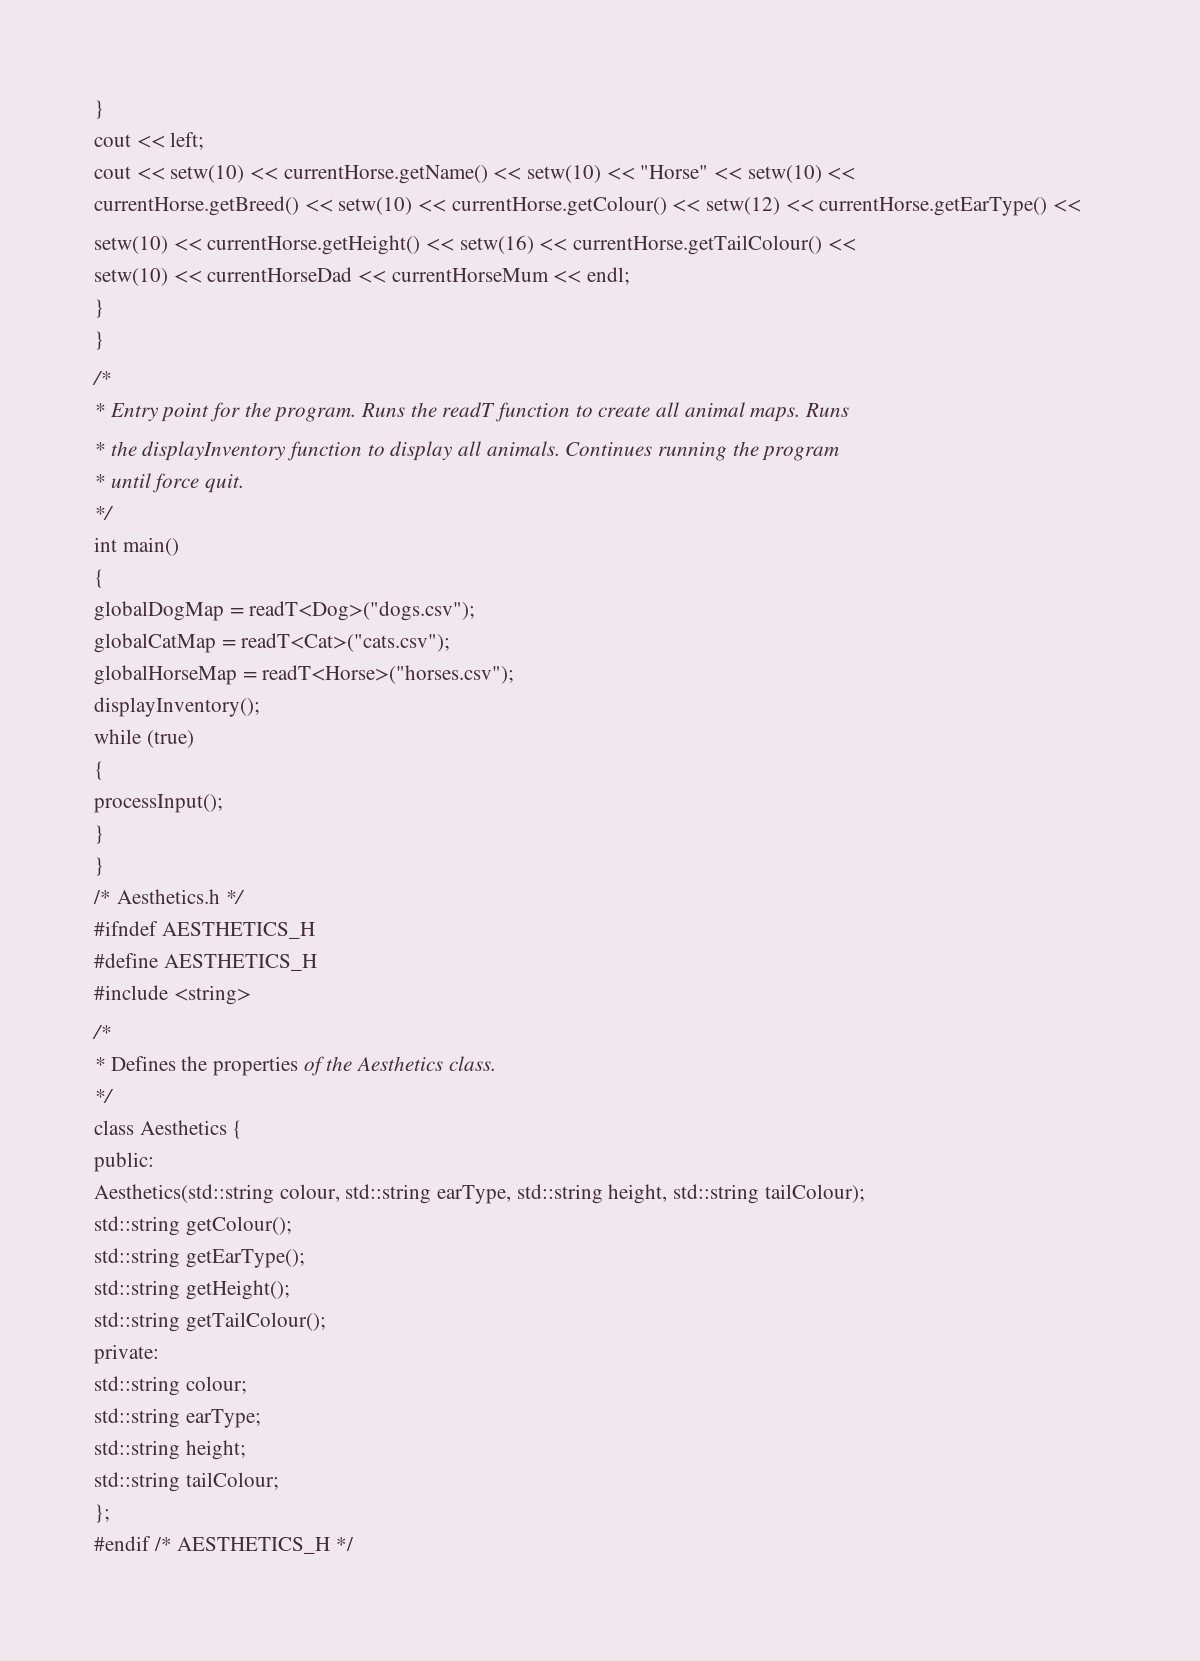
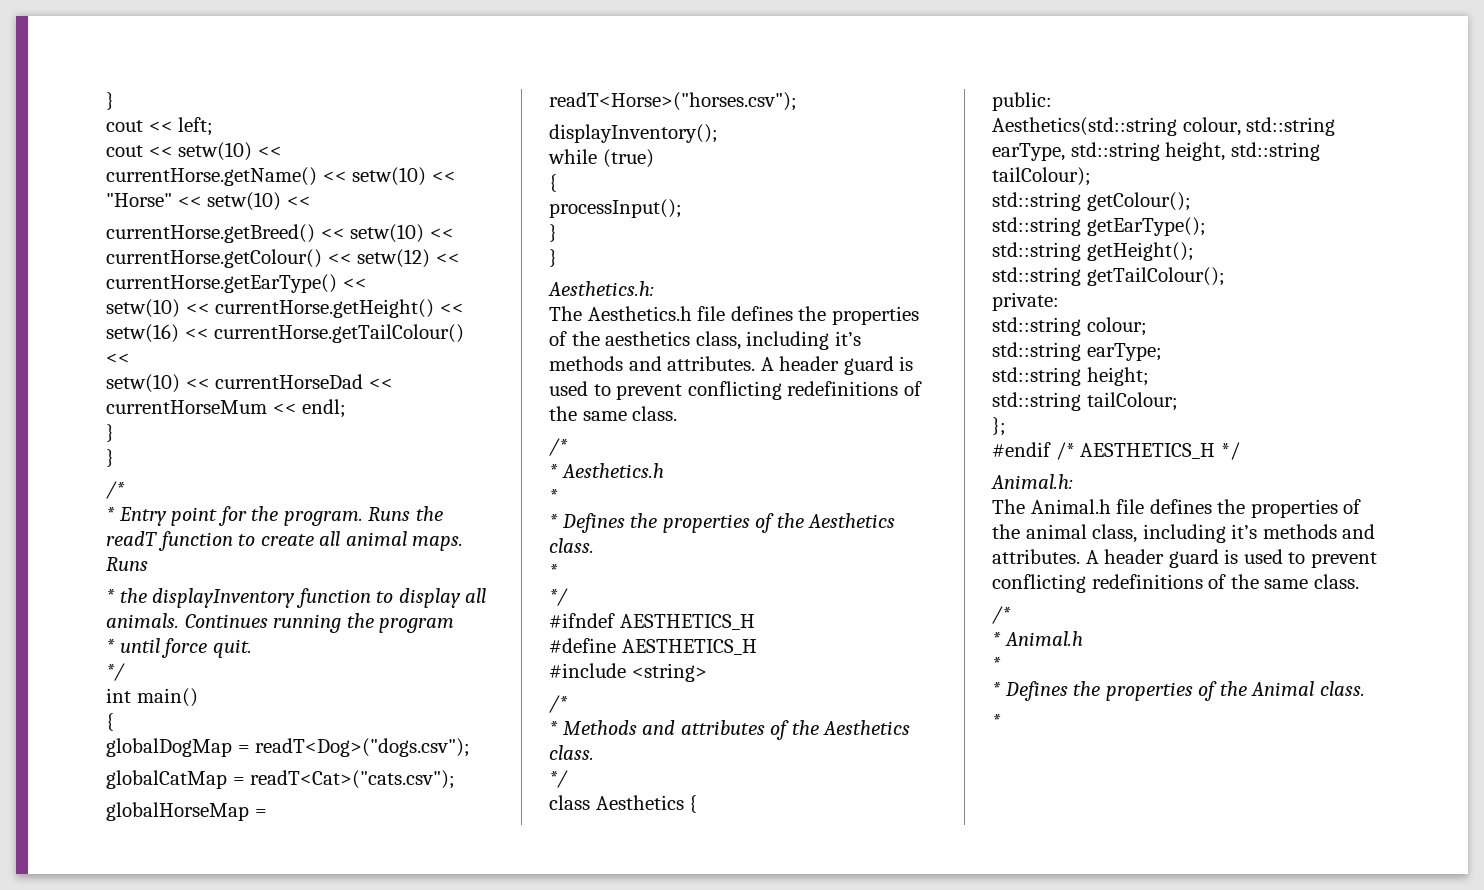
[93,889,220,904] // /* Aesthetics.h -> [548,281,654,296] [549,306,919,325] [549,331,861,350] [549,356,914,375] [549,381,922,400] [549,406,678,421] [549,438,568,456] [549,463,664,478] [549,489,558,503] [549,513,896,533] [549,538,594,553] [549,564,558,578] // Aesthetics.h: // The Aesthetics.h file defines the properties of the aesthetics class, including it’s methods and attributes. A header guard is used to prevent conflicting redefinitions of the same class. // /* // * Aesthetics.h // * // * Defines the properties of the Aesthetics class. // * //
[110,1056,299,1076] Defines the properties -> [562,720,765,735] Methods and attributes
(355, 1544) none -> [991,474,1073,489] [992,499,1362,518] [992,524,1376,543] [992,549,1377,568] [992,574,1359,593] [992,606,1011,624] [992,631,1083,646] [992,657,1001,671] [992,681,1365,701] [992,714,1001,728] // Animal.h: // The Animal.h file defines the properties of the animal class, including it’s methods and attributes. A header guard is used to prevent conflicting redefinitions of the same class. // /* // * Animal.h // * // * Defines the properties of the Animal class. // *

